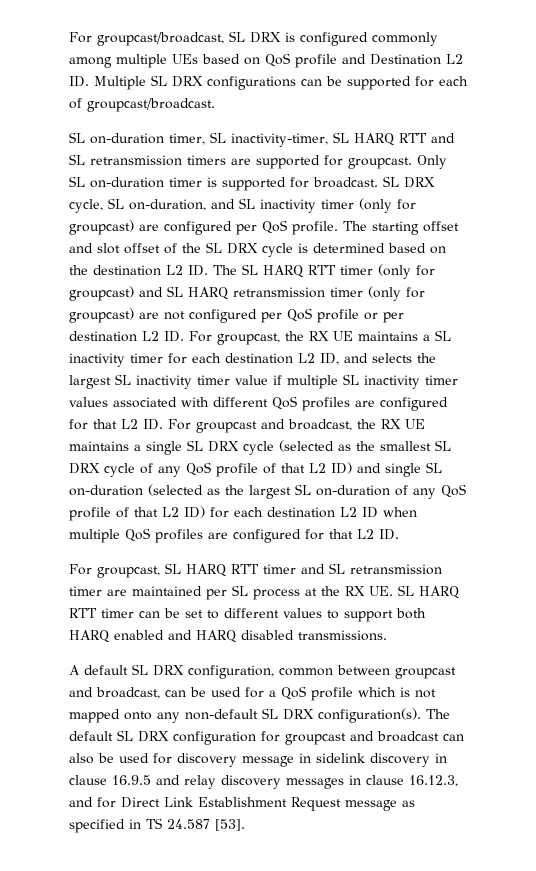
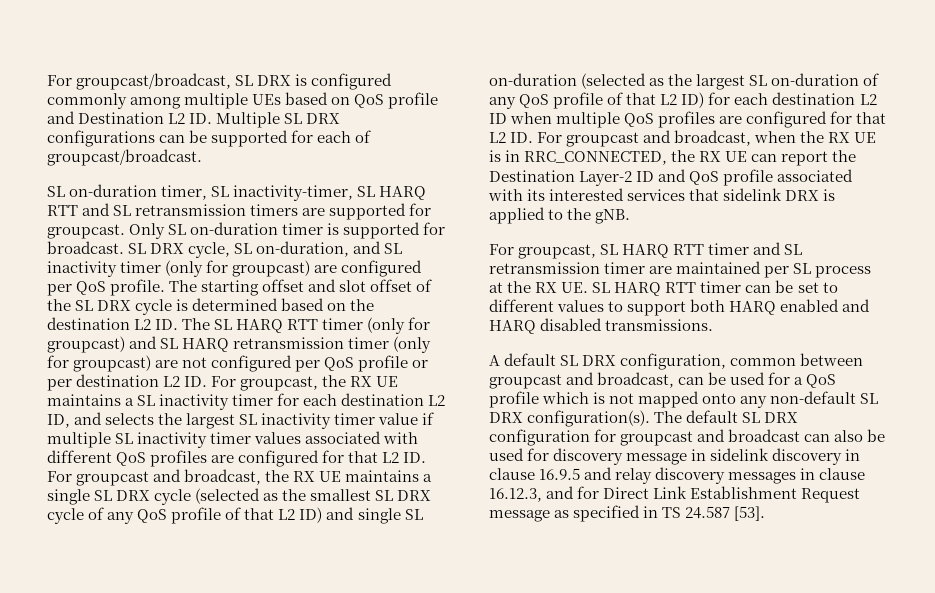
(399, 534) none -> [537,130,877,147] [489,150,857,166] [489,169,854,186] [488,188,836,201] [489,207,631,224] For groupcast and broadcast, when the RX UE is in RRC_CONNECTED, the RX UE can report the Destination Layer-2 ID and QoS profile associated with its interested services that sidelink DRX is applied to the gNB.

